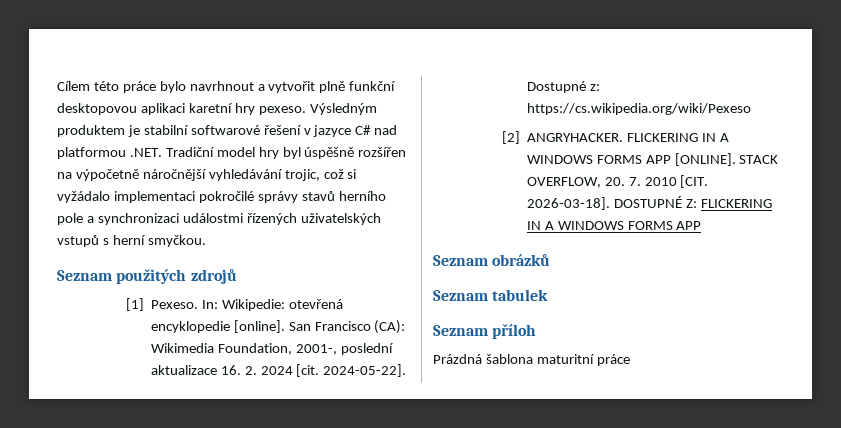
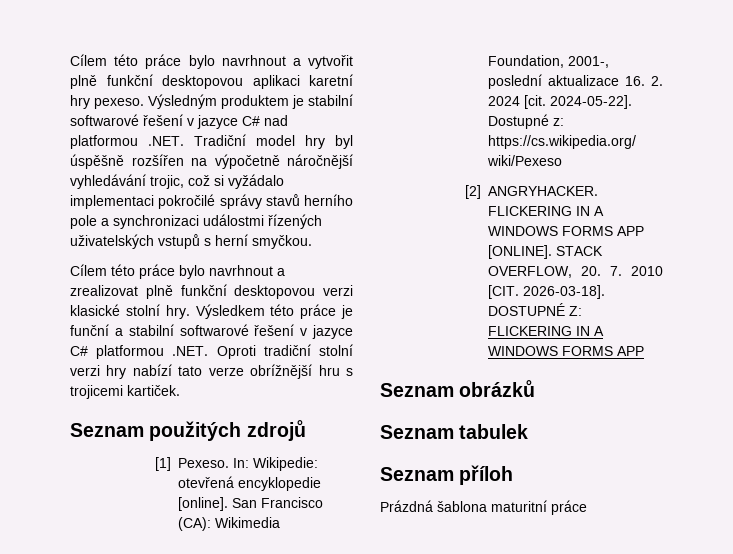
(206, 241) none -> [70,264,285,279] [70,284,353,299] [70,304,353,319] [70,324,353,339] [70,344,353,359] [70,364,353,379] [70,385,180,399] // Cílem této práce bylo navrhnout a zrealizovat plně funkční desktopovou verzi klasické stolní hry. Výsledkem této práce je funční a stabilní softwarové řešení v jazyce C# platformou .NET. Oproti tradiční stolní verzi hry nabízí tato verze obrížnější hru s trojicemi kartiček.

